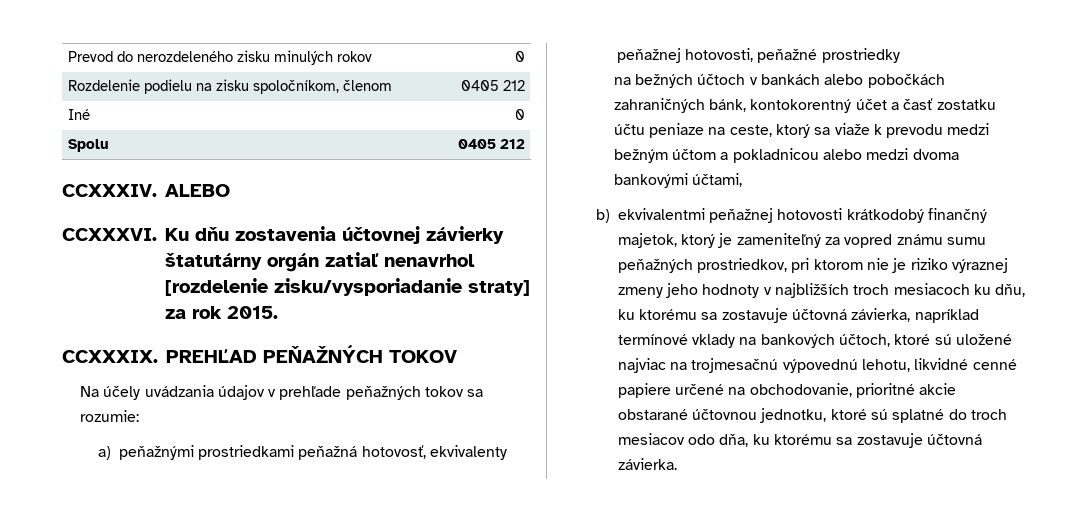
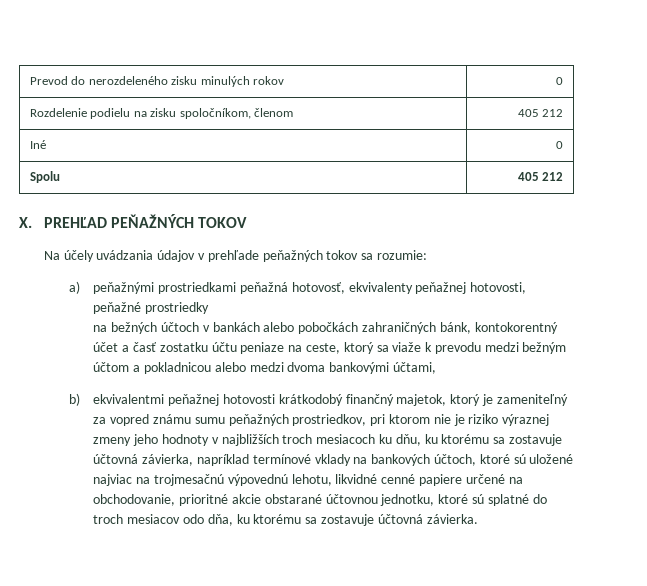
[460,80,499,91] 0405 -> [517,109,539,117] 405
[457,139,525,149] [62,184,230,197] [62,226,504,244] [165,252,475,272] [165,278,530,296] [165,306,278,319] [62,350,158,363] 0405 212 // CCXXXIV. ALEBO // CCXXXVI. Ku dňu zostavenia účtovnej závierky štatutárny orgán zatiaľ nenavrhol [rozdelenie zisku/vysporiadanie straty] za rok 2015. // CCXXXIX. -> [517,172,563,181] [19,217,32,228] 405 212 // X.

